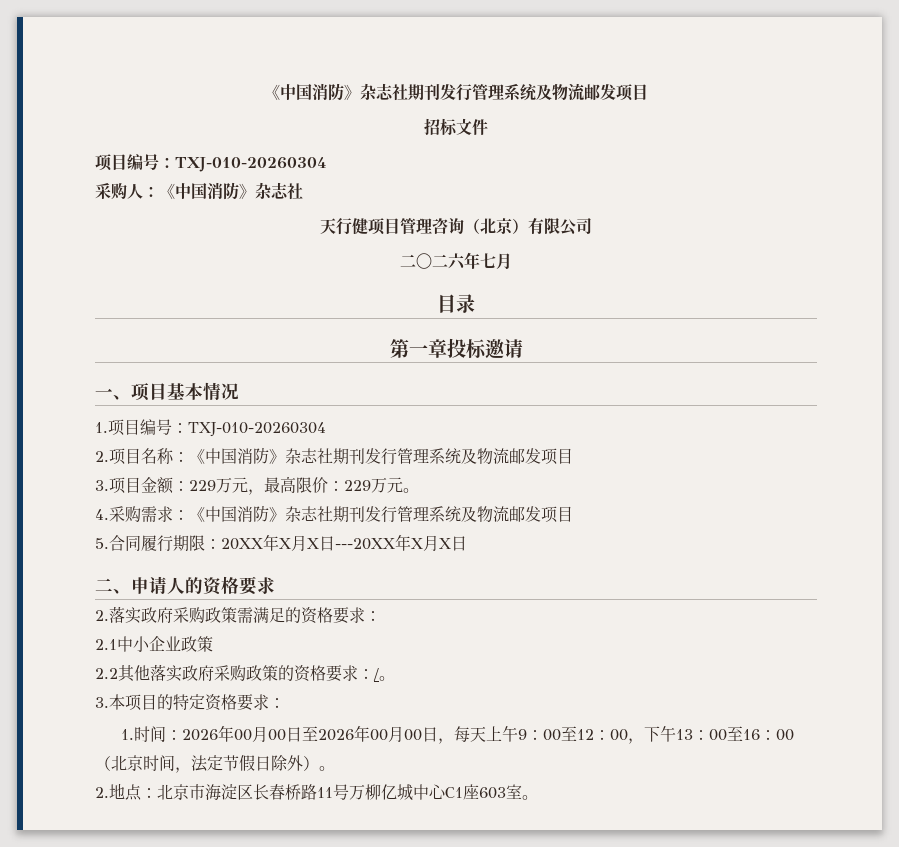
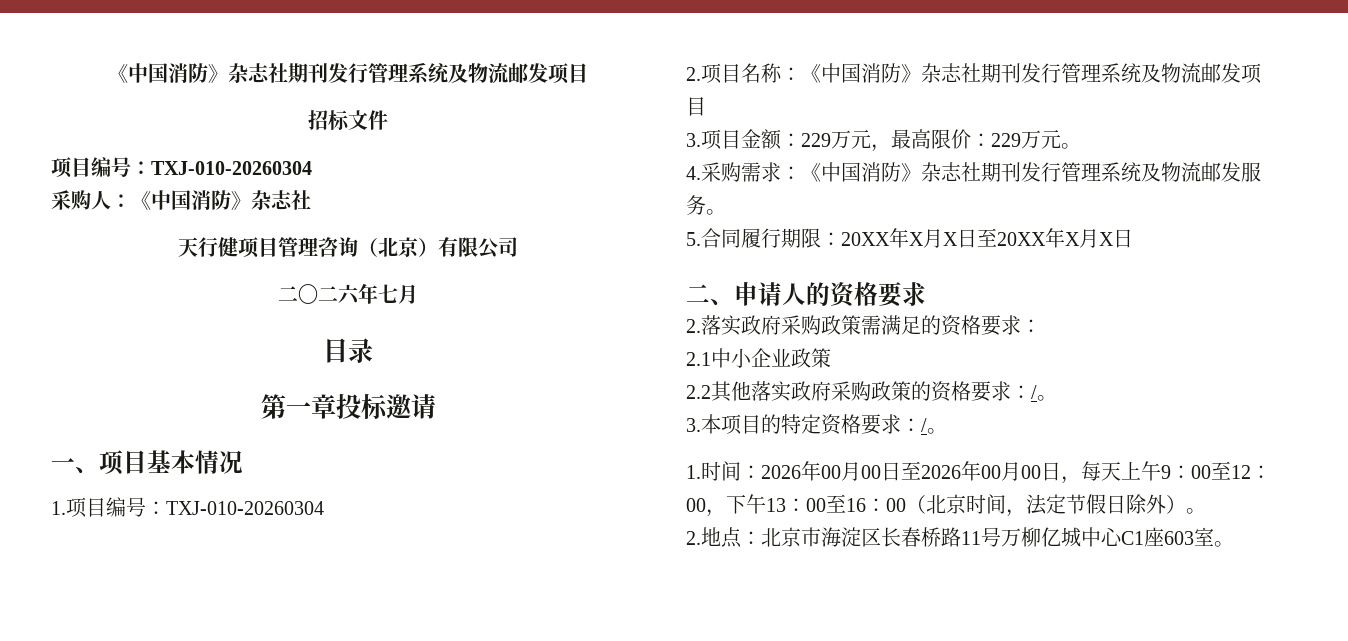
[541,506,573,523] 项目 -> [1241,162,1261,182] [686,195,726,215] 服务。
[335,538,395,550] ---20XX -> [977,228,1046,247] 至20XX
(285, 703) none -> [921,418,947,434] /。

